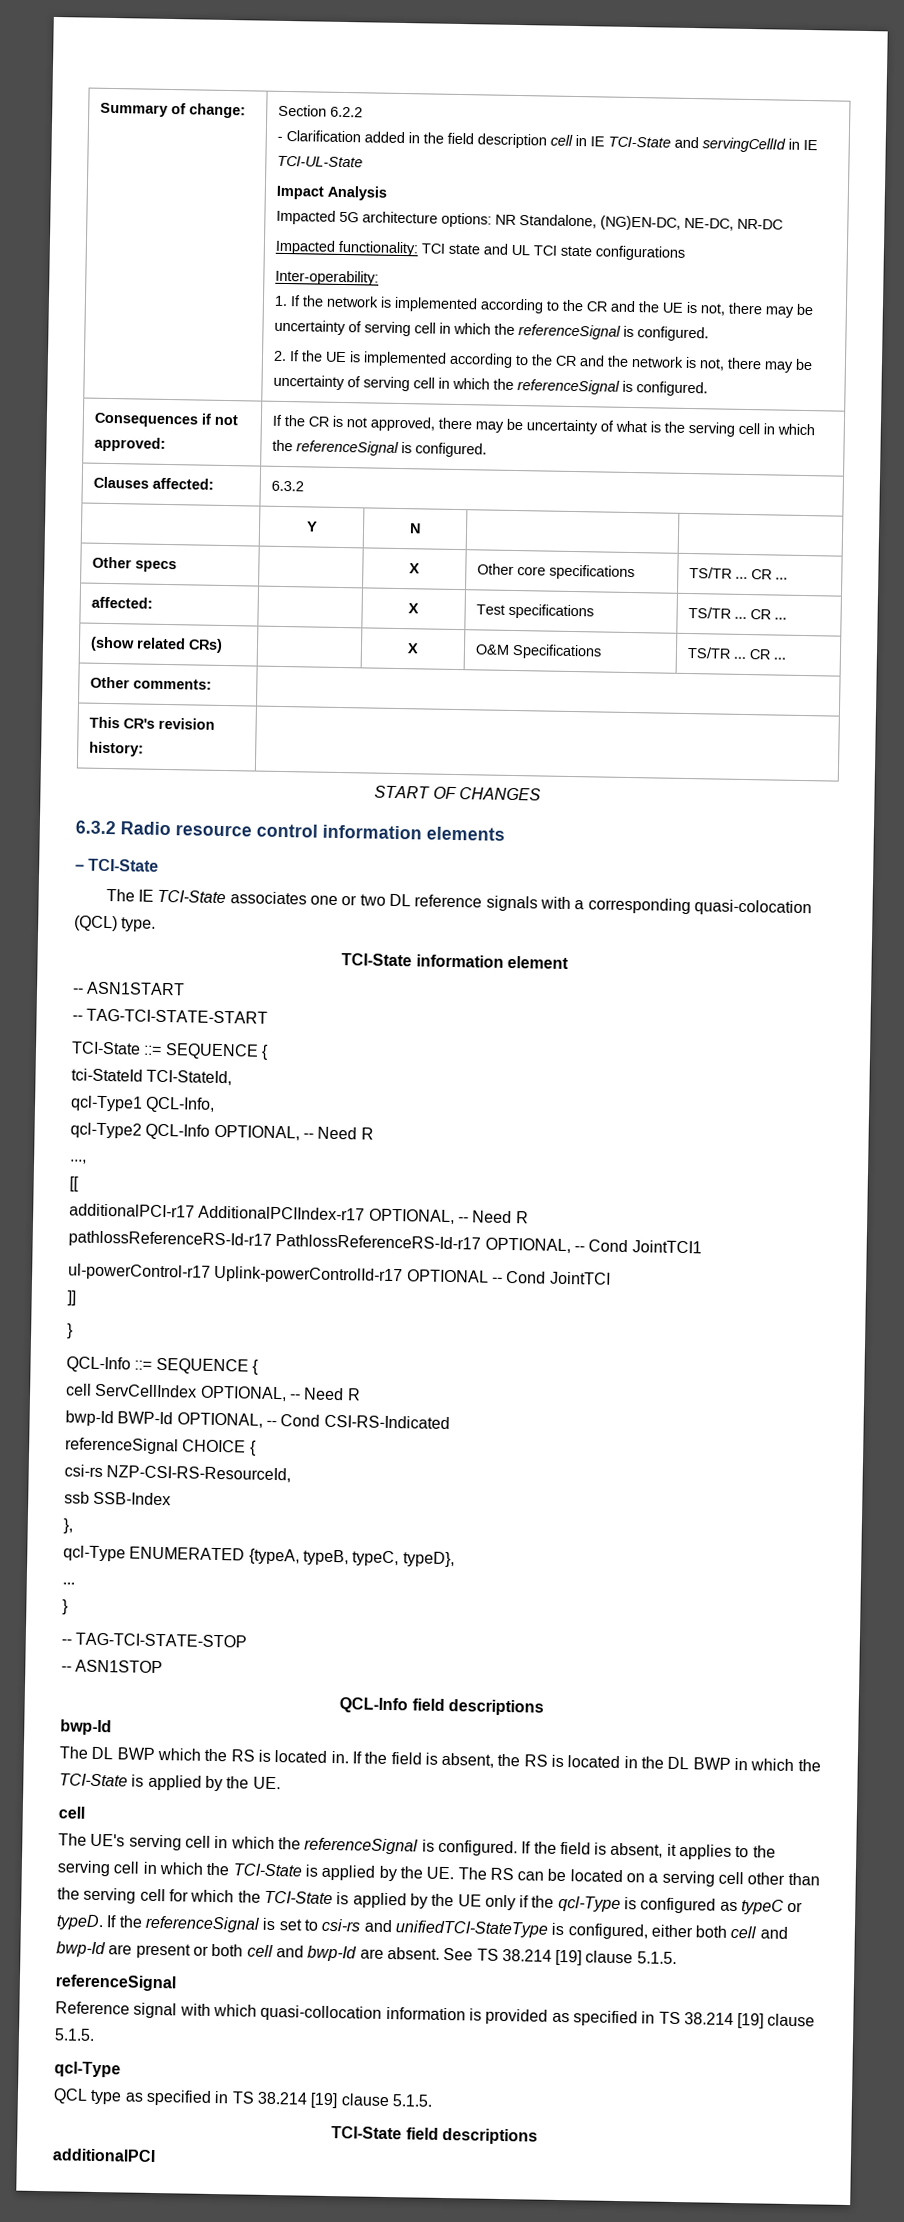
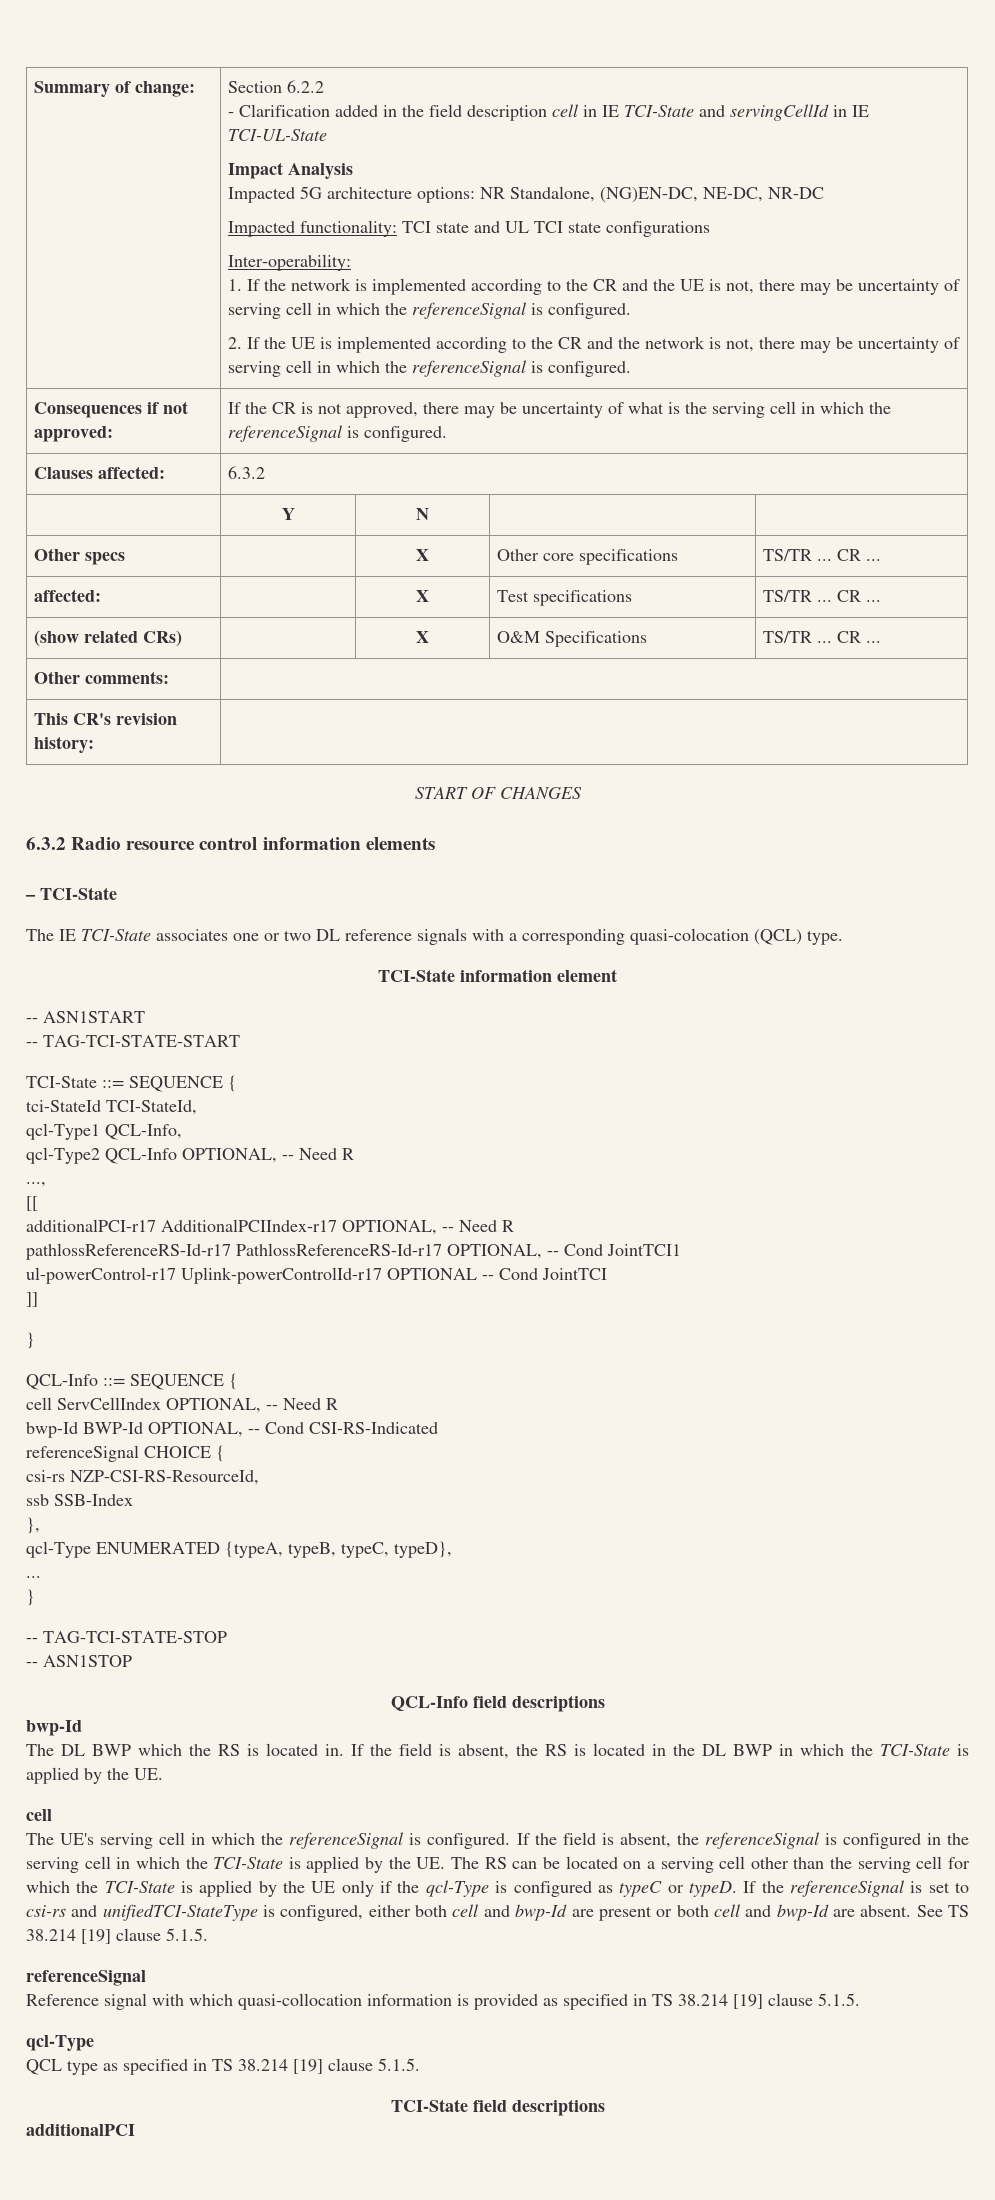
[666,1843,750,1860] it applies to -> [676,1832,941,1849] the referenceSignal is configured in

